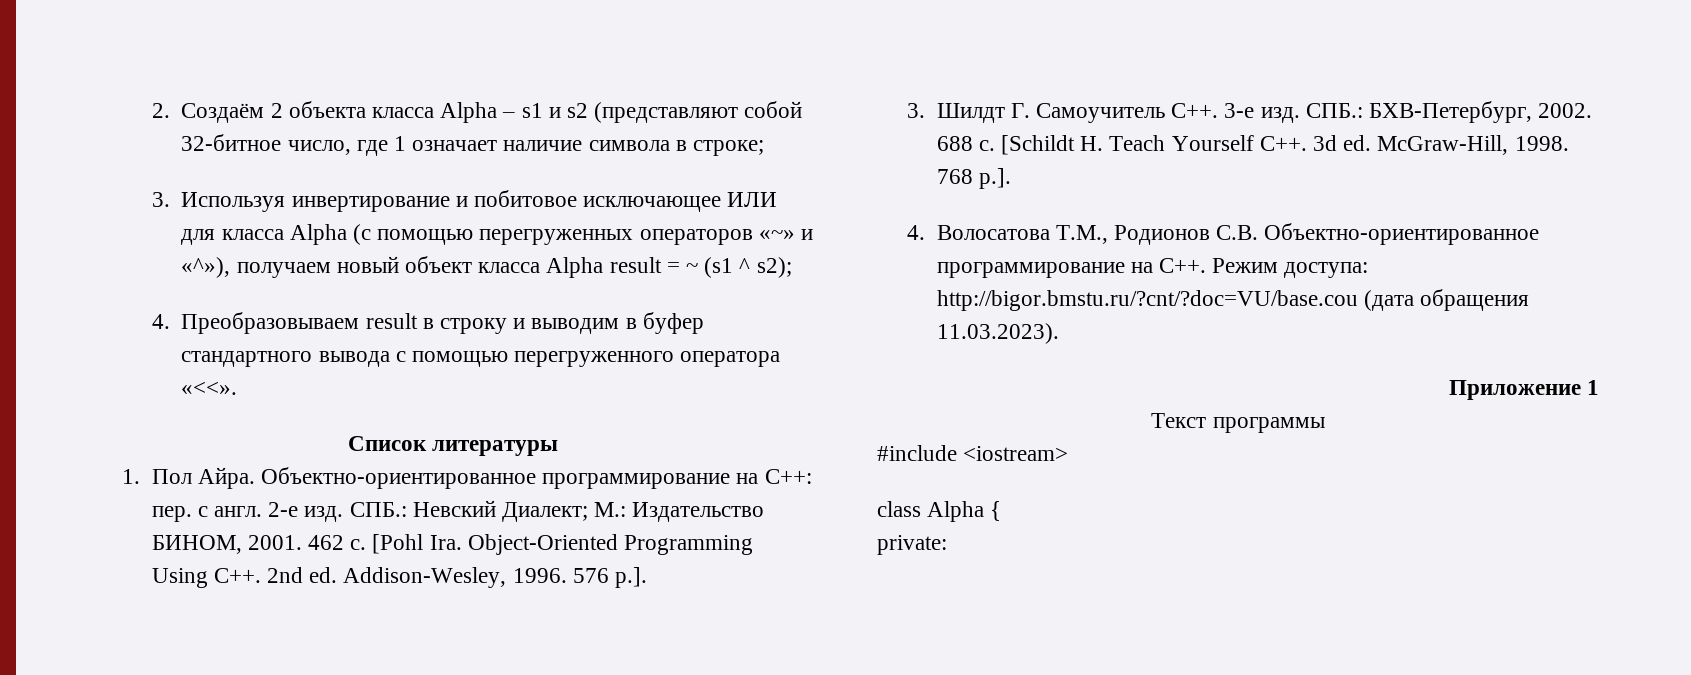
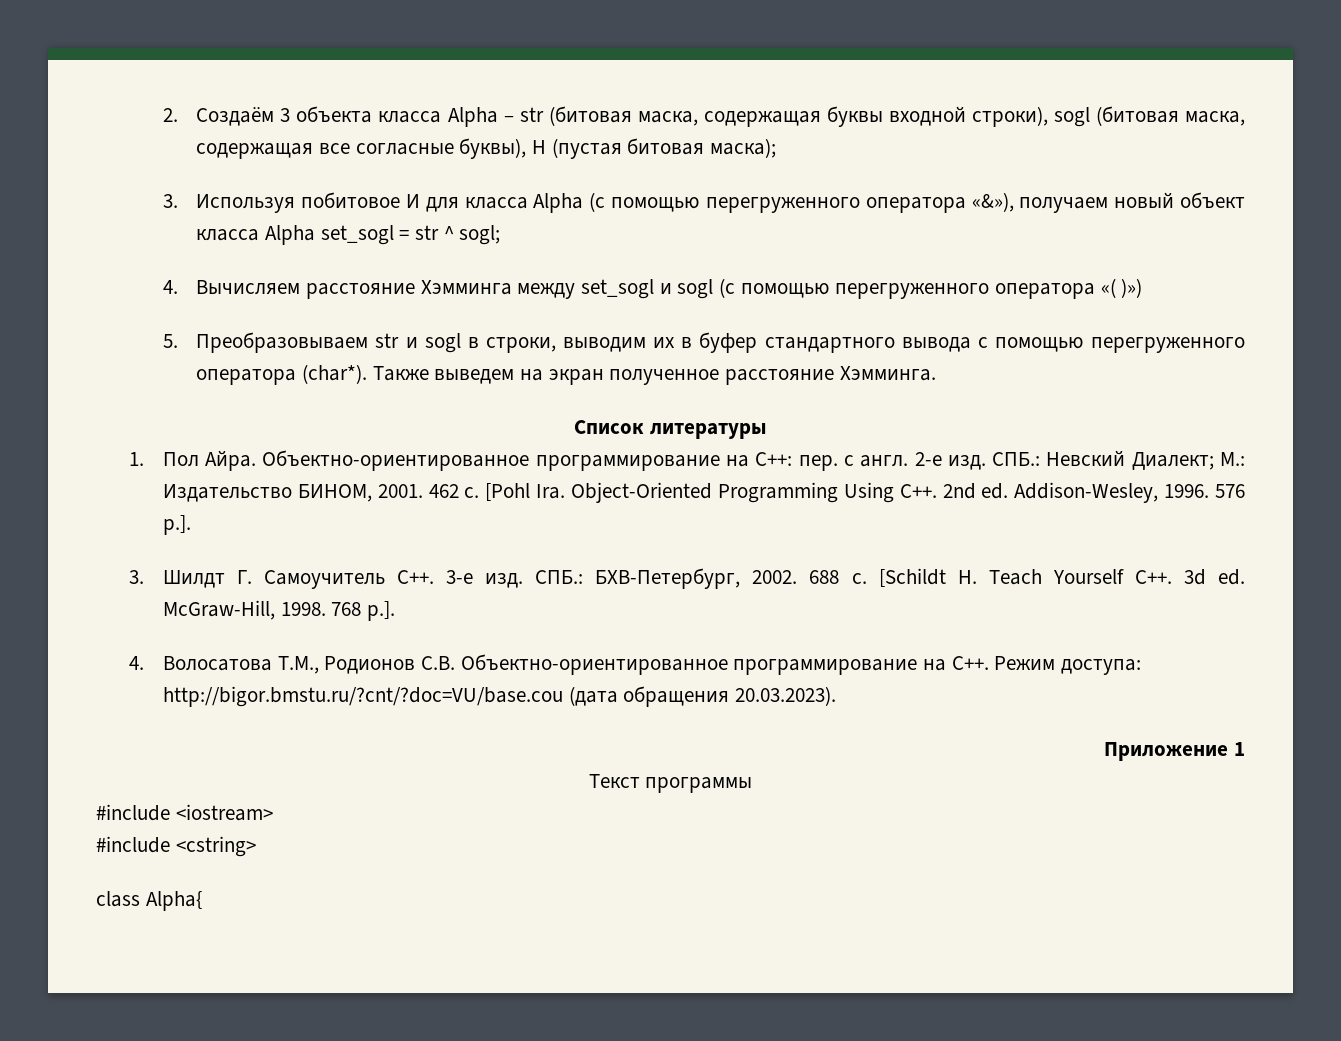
[270,103,283,118] 2 -> [280,108,291,122] 3
[521,101,803,123] [181,134,765,156] [151,190,778,212] s1 и s2 (представляют собой 32-битное число, где 1 означает наличие символа в строке; // 3. Используя инвертирование и побитовое исключающее ИЛИ -> [519,106,1245,127] [196,138,777,159] [162,192,420,213] str (битовая маска, содержащая буквы входной строки), sogl (битовая маска, содержащая все согласные буквы), H (пустая битовая маска); // 3. Используя побитовое И
[479,229,814,245] [181,257,231,278] перегруженных операторов «~» и «^»), -> [705,192,1014,213] перегруженного оператора «&»),
[609,257,792,278] [151,312,620,334] result = ~ (s1 ^ s2); // 4. Преобразовываем result в строку и выводим -> [320,225,501,245] [162,278,1143,299] [162,332,676,353] set_sogl = str ^ sogl; // 4. Вычисляем расстояние Хэмминга между set_sogl и sogl (с помощью перегруженного оператора «( )») // 5. Преобразовываем str и sogl в строки, выводим их
[181,381,238,395] «<<». -> [301,364,936,385] (char*). Также выведем на экран полученное расстояние Хэмминга.
[936,323,1059,344] 11.03.2023). -> [734,686,836,706] 20.03.2023).
(1069, 453) none -> [96,836,256,857] // #include <cstring>
[927,501,1002,522] [877,535,947,555] Alpha { // private: -> [145,891,202,911] Alpha{

